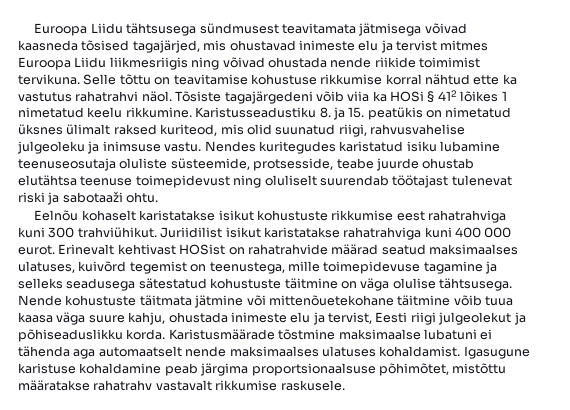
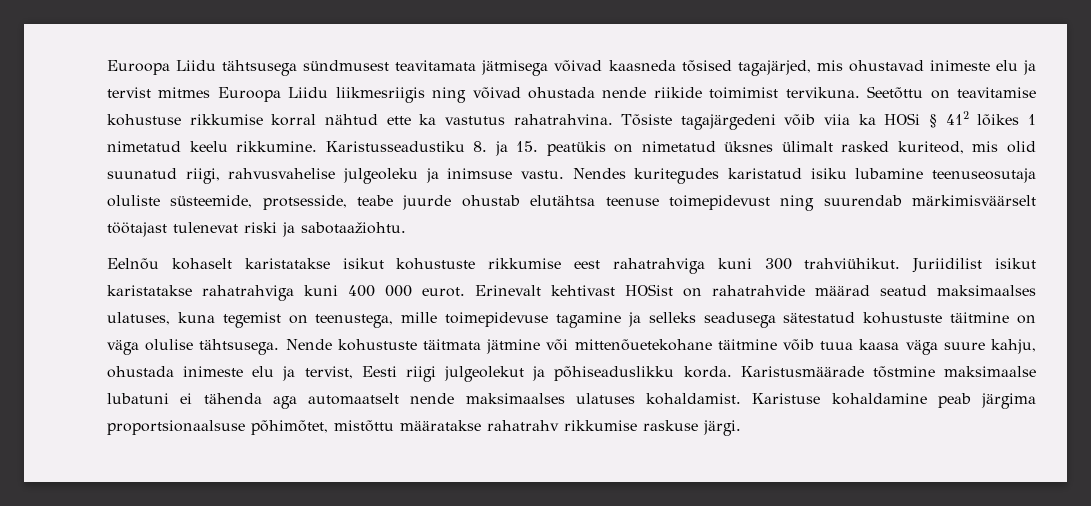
[83,74,151,85] Selle tõttu -> [867,86,924,99] Seetõttu
[75,91,172,102] rahatrahvi näol. -> [513,114,613,125] rahatrahvina.
[113,124,157,135] raksed -> [841,141,890,152] rasked
[264,175,389,186] oluliselt suurendab -> [823,195,1036,206] suurendab märkimisväärselt
[62,191,159,203] sabotaaži ohtu. -> [301,222,406,234] sabotaažiohtu.
[78,261,127,272] kuivõrd -> [177,312,215,323] kuna
[463,346,530,359] [18,363,76,374] Igasugune karistuse -> [752,393,821,404] Karistuse
[155,380,345,391] vastavalt rikkumise raskusele. -> [564,420,741,436] rikkumise raskuse järgi.

